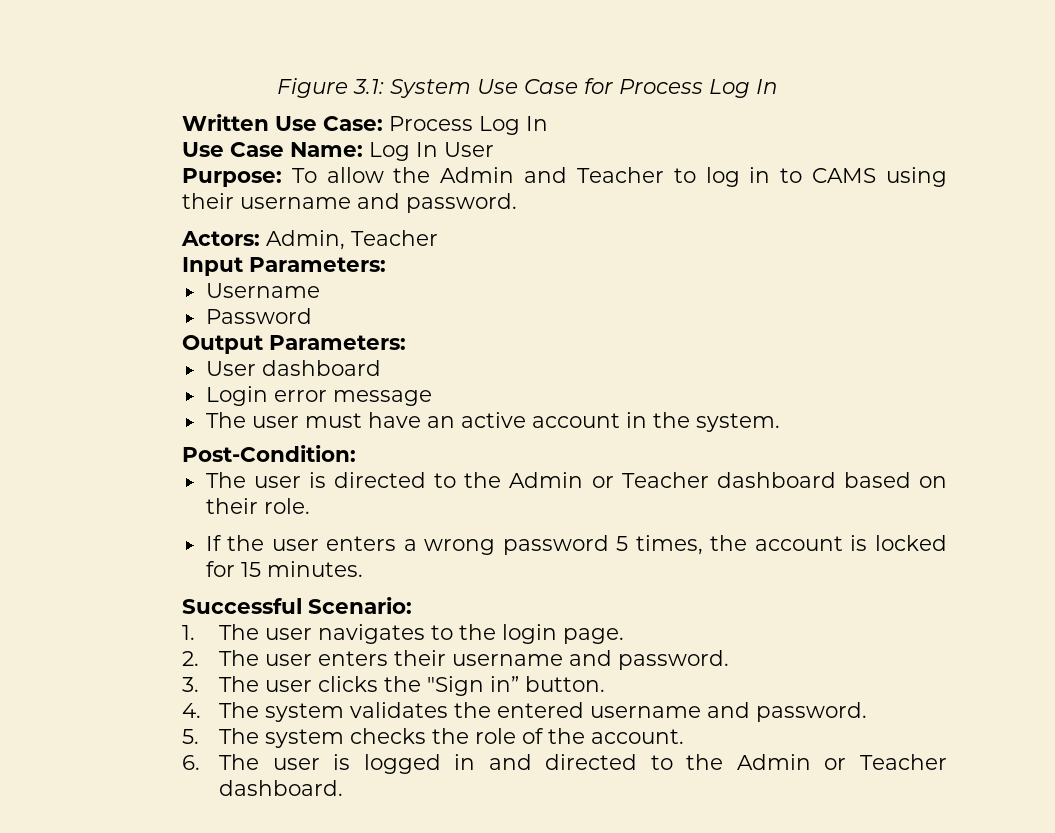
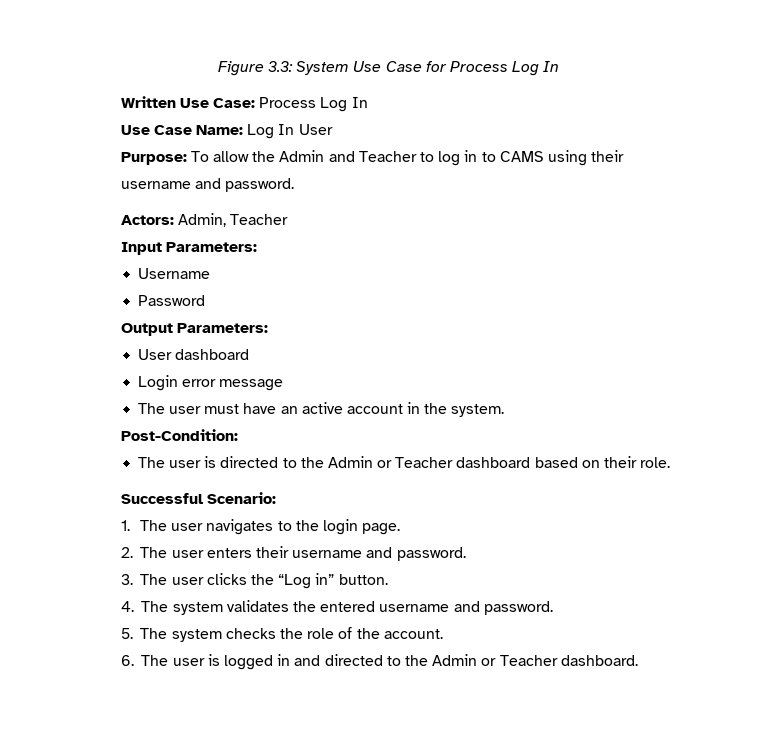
[353,79,384,94] 3.1: -> [267,61,293,72] 3.3:
[205,535,948,555] [205,561,363,577] // If the user enters a wrong password 5 times, the account is locked for 15 minutes. -> (671, 462) none
[426,676,484,696] "Sign -> [278,574,312,589] “Log

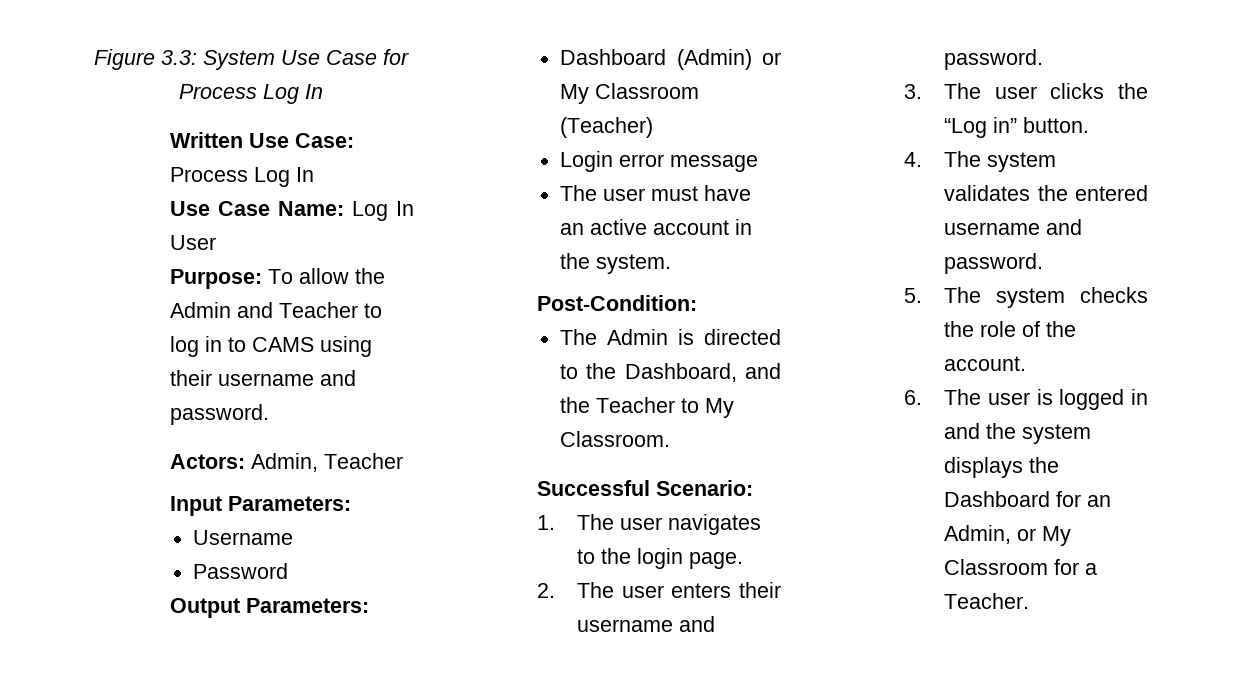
[137,349,249,360] User dashboard -> [560,49,781,70] [560,83,700,104] [560,117,654,138] Dashboard (Admin) or My Classroom (Teacher)
[168,460,201,468] user -> [607,329,669,345] Admin
[327,456,671,468] Admin or Teacher dashboard based on their role. -> [624,363,781,382] [560,397,735,418] [560,431,671,447] Dashboard, and the Teacher to My Classroom.
[324,654,638,666] directed to the Admin or Teacher dashboard. -> [986,423,1092,444] [944,457,1060,478] [944,491,1112,507] [944,525,1072,546] [944,559,1098,575] [944,593,1030,609] the system displays the Dashboard for an Admin, or My Classroom for a Teacher.

